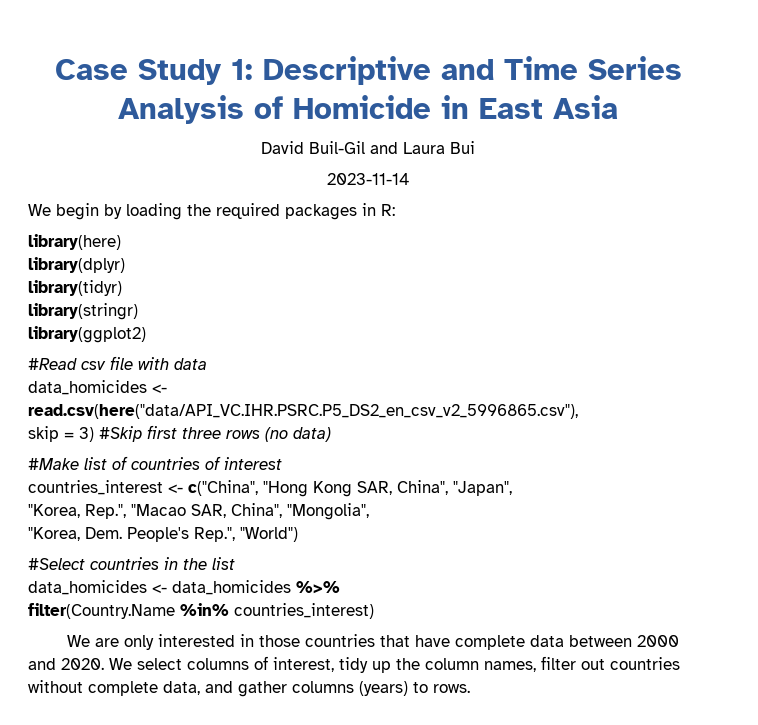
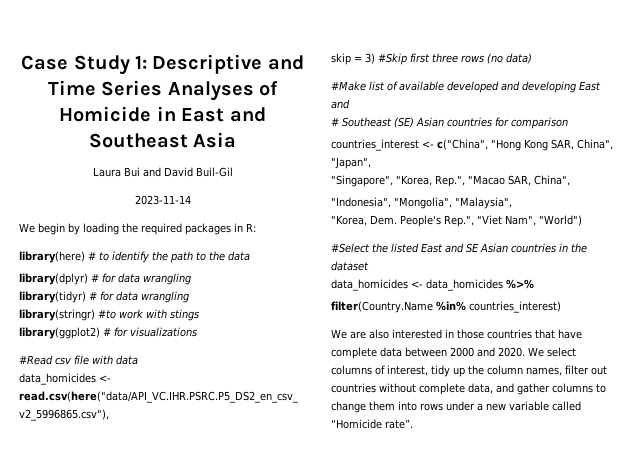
[118,95,244,124] Analysis -> [167,81,254,101] Analyses
(543, 108) none -> [229,107,266,122] [88,133,188,148] and Southeast
(618, 107) none -> [92,167,161,177] Laura Bui and
[370,141,475,154] and Laura Bui -> (233, 172) none
[28,257,125,273] [28,280,122,296] [28,303,138,320] [28,326,146,343] // library(dplyr) // library(tidyr) // library(stringr) // library(ggplot2) -> [88,251,250,263] [19,273,191,285] [19,291,189,303] [19,309,199,321] [19,327,197,339] # to identify the path to the data // library(dplyr) # for data wrangling // library(tidyr) # for data wrangling // library(stringr) #to work with stings // library(ggplot2) # for visualizations
[131,456,282,470] countries of interest -> [399,81,601,93] [331,99,350,109] [331,117,568,129] available developed and developing East and // # Southeast (SE) Asian countries for comparison
(512, 488) none -> [331,175,393,187] "Singapore",
(282, 510) none -> [331,197,391,208] // "Indonesia",
(369, 511) none -> [455,197,512,209] "Malaysia",
(235, 534) none -> [477,215,536,226] "Viet Nam",
(85, 564) none -> [372,243,508,253] the listed East and SE Asian
[212,557,235,570] list -> [331,261,369,271] dataset
[124,635,155,650] only -> [369,329,389,339] also
[359,681,470,696] (years) to rows. -> [596,384,606,393] [331,401,581,413] [331,419,413,429] to change them into rows under a new variable called “Homicide rate”.

